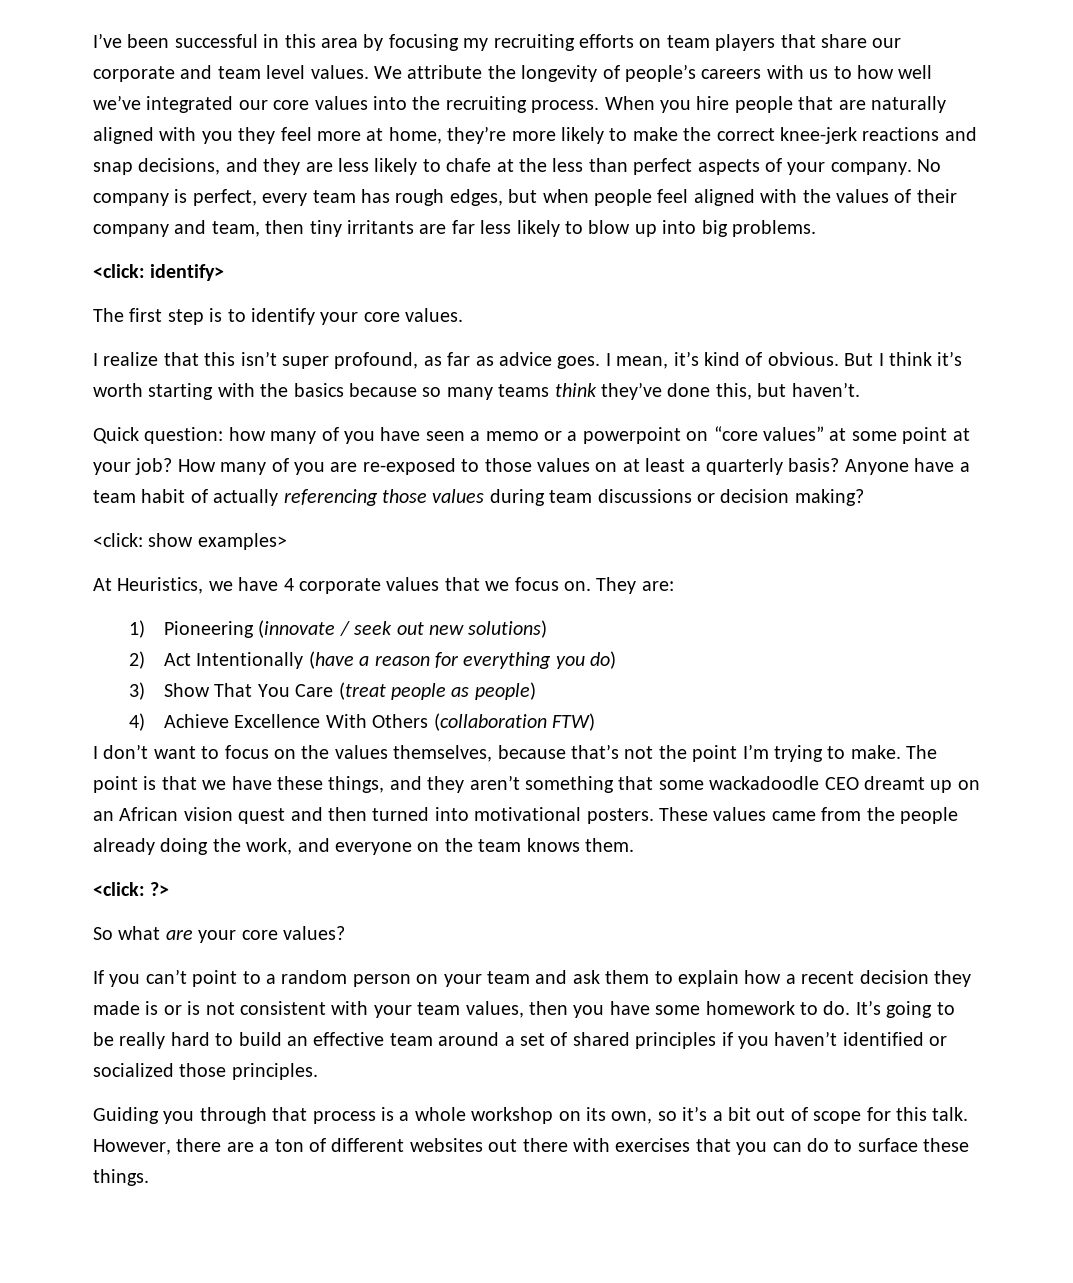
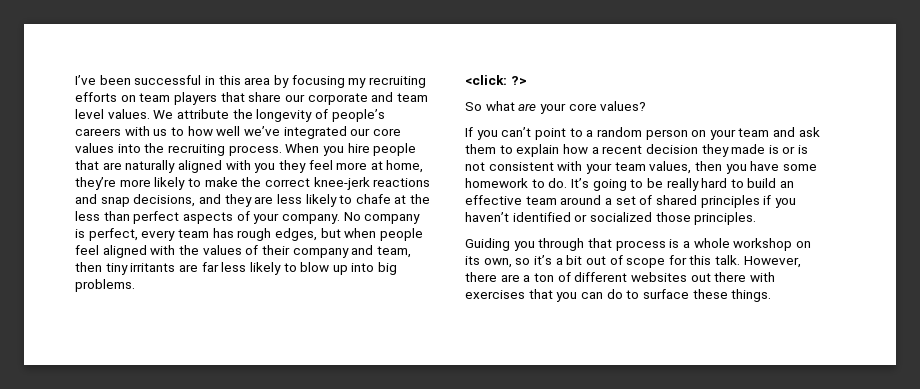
[93,264,225,281] [93,308,464,325] [93,351,963,369] [93,382,860,400] [93,426,970,444] [93,458,970,475] [93,489,864,506] [93,533,287,550] [93,577,674,594] [128,620,548,638] [128,651,617,669] [128,682,536,700] [128,713,595,731] [93,744,938,762] [93,775,980,793] [93,807,958,824] [93,838,634,855] // <click: identify> // The first step is to identify your core values. // I realize that this isn’t super profound, as far as advice goes. I mean, it’s kind of obvious. But I think it’s worth starting with the basics because so many teams think they’ve done this, but haven’t. // Quick question: how many of you have seen a memo or a powerpoint on “core values” at some point at your job? How many of you are re-exposed to those values on at least a quarterly basis? Anyone have a team habit of actually referencing those values during team discussions or decision making? // <click: show examples> // At Heuristics, we have 4 corporate values that we focus on. They are: // 1) Pioneering (innovate / seek out new solutions) // 2) Act Intentionally (have a reason for everything you do) // 3) Show That You Care (treat people as people) // 4) Achieve Excellence With Others (collaboration FTW) // I don’t want to focus on the values themselves, because that’s not the point I’m trying to make. The point is that we have these things, and they aren’t something that some wackadoodle CEO dreamt up on an African vision quest and then turned into motivational posters. These values came from the people already doing the work, and everyone on the team knows them. -> (135, 285) none

